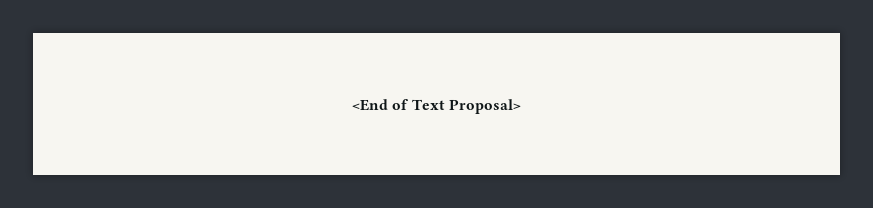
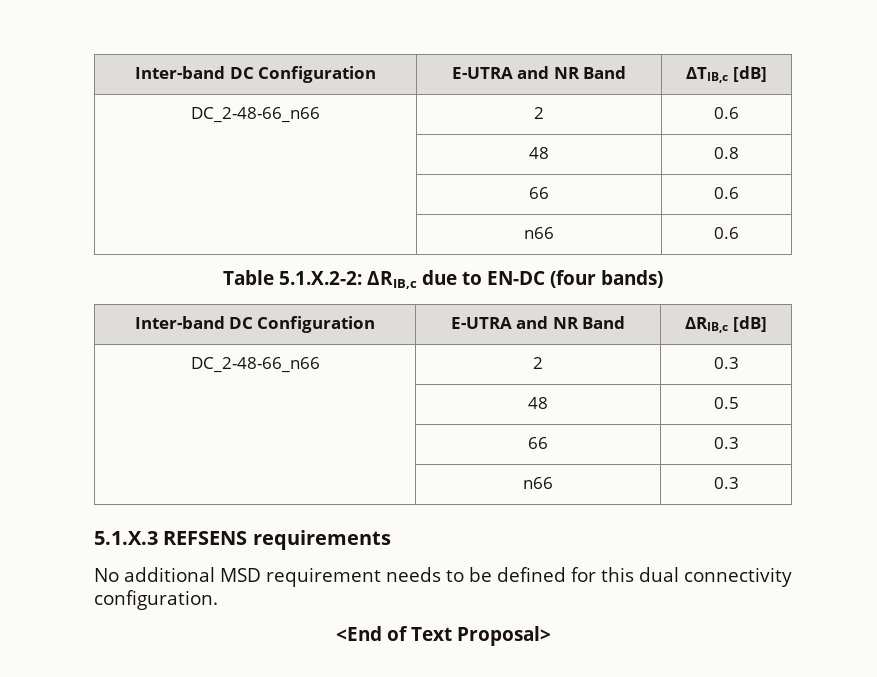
(352, 105) none -> [135,66,376,83] [451,66,627,79] [686,66,767,83] [191,107,320,123] [534,107,544,119] [714,107,739,119] [529,147,549,159] [714,147,739,159] [529,187,549,199] [714,187,739,199] [524,227,554,239] [714,227,739,239] [223,270,663,289] [134,316,376,333] [450,316,626,329] [685,316,767,333] [190,357,320,373] [533,357,543,369] [713,357,739,369] [528,397,548,409] [713,397,739,409] [528,437,548,449] [713,437,739,449] [523,477,553,489] [713,477,739,489] [94,530,391,550] [94,567,792,587] [94,590,218,610] Inter-band DC Configuration | E-UTRA and NR Band | ΔTIB,c [dB] // DC_2-48-66_n66 | 2 | 0.6 // | 48 | 0.8 // | 66 | 0.6 // | n66 | 0.6 // Table 5.1.X.2-2: ΔRIB,c due to EN-DC (four bands) // Inter-band DC Configuration | E-UTRA and NR Band | ΔRIB,c [dB] // DC_2-48-66_n66 | 2 | 0.3 // | 48 | 0.5 // | 66 | 0.3 // | n66 | 0.3 // 5.1.X.3 REFSENS requirements // No additional MSD requirement needs to be defined for this dual connectivity configuration. //

